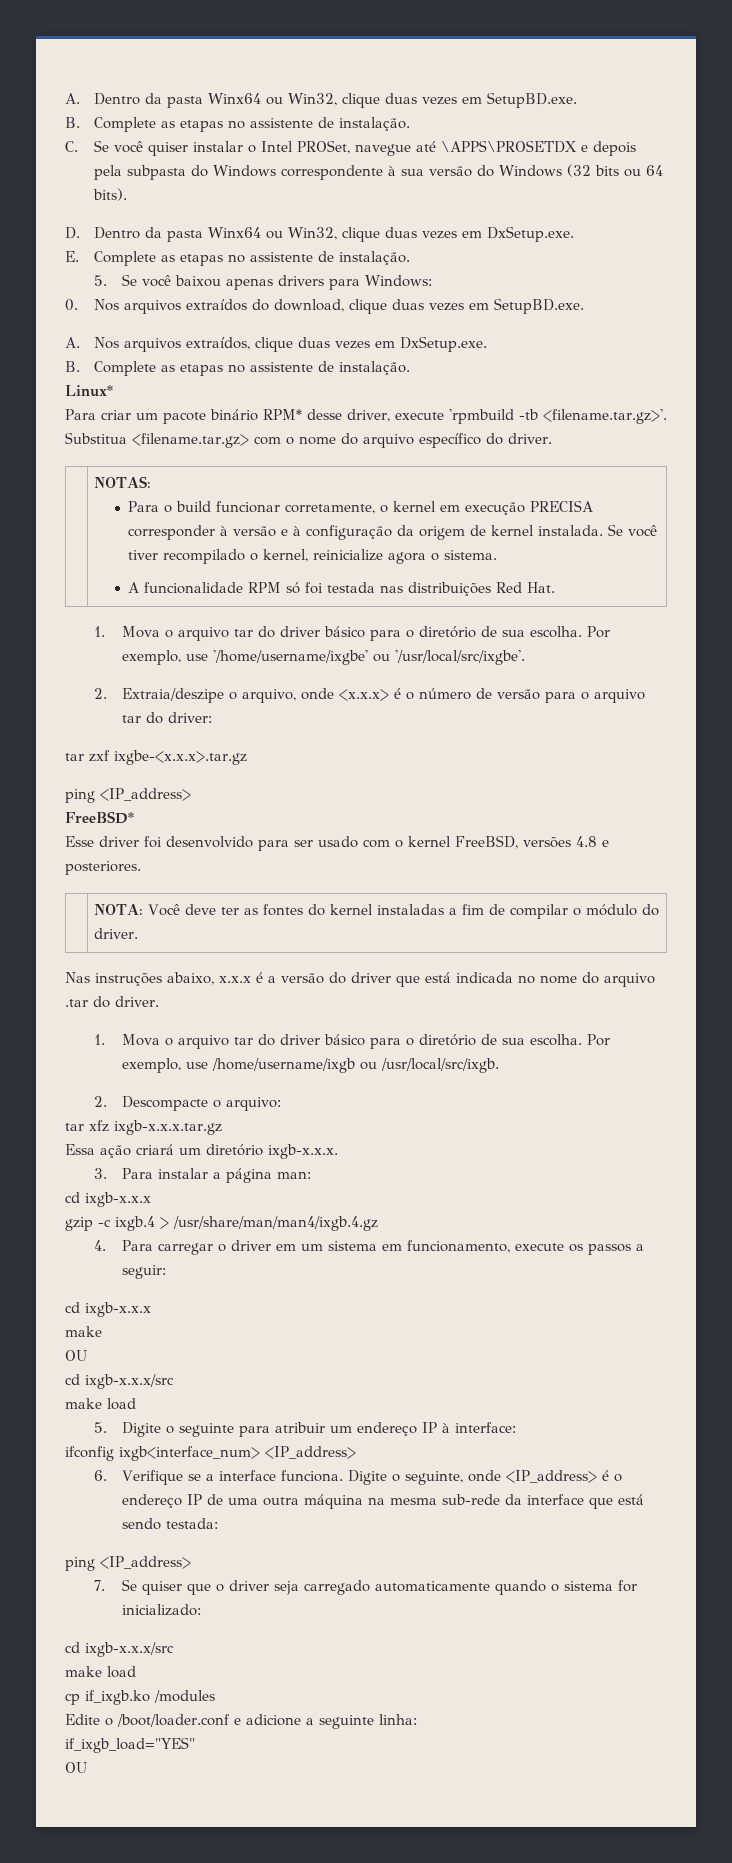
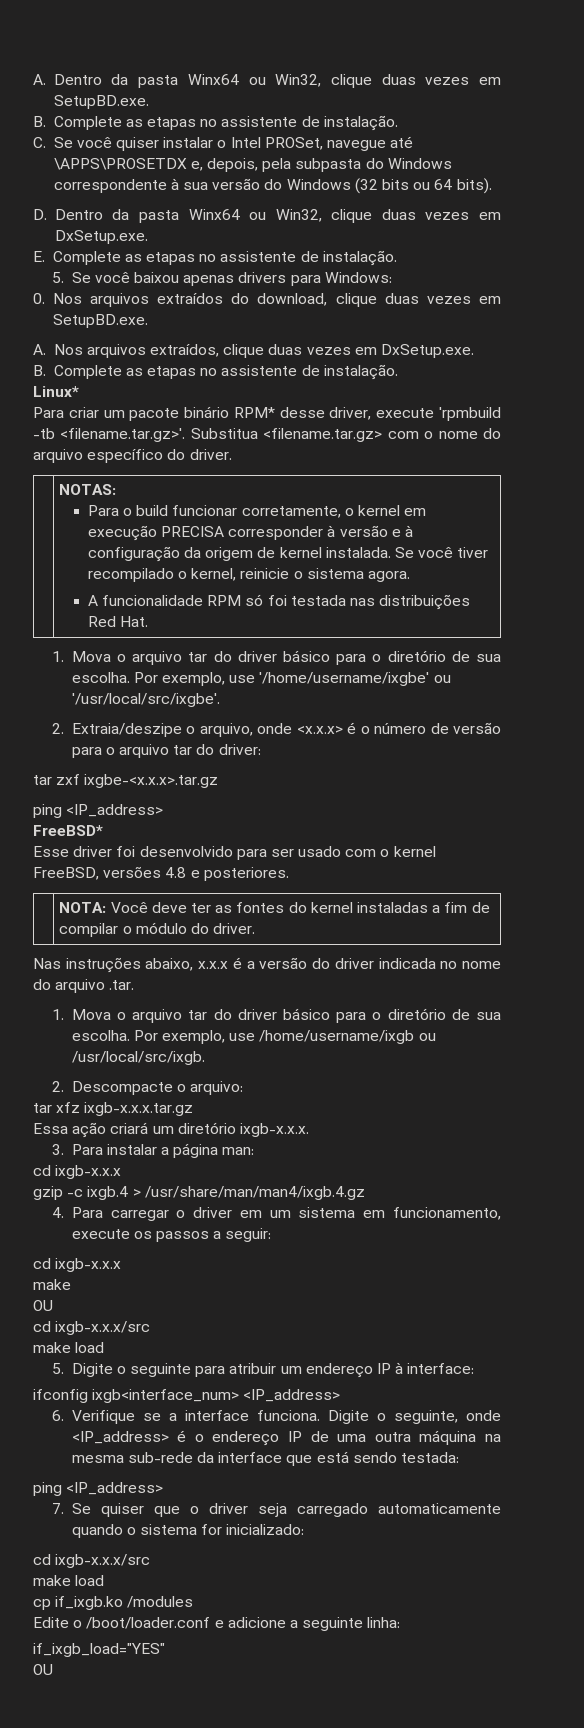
[580,141,636,156] e depois -> [190,158,259,172] e, depois,
[313,549,498,564] reinicialize agora o sistema. -> [240,568,411,582] reinicie o sistema agora.
[396,972,451,987] que está -> (374, 963) none
[65,996,159,1008] .tar do driver. -> [109,980,135,990] .tar.

